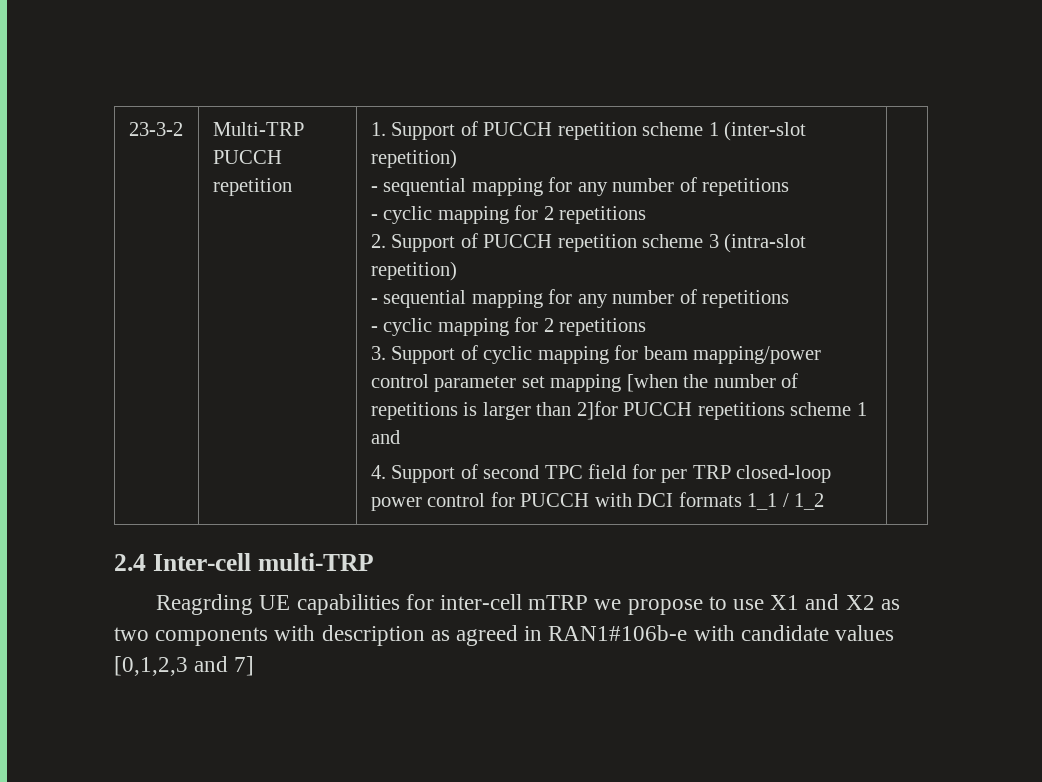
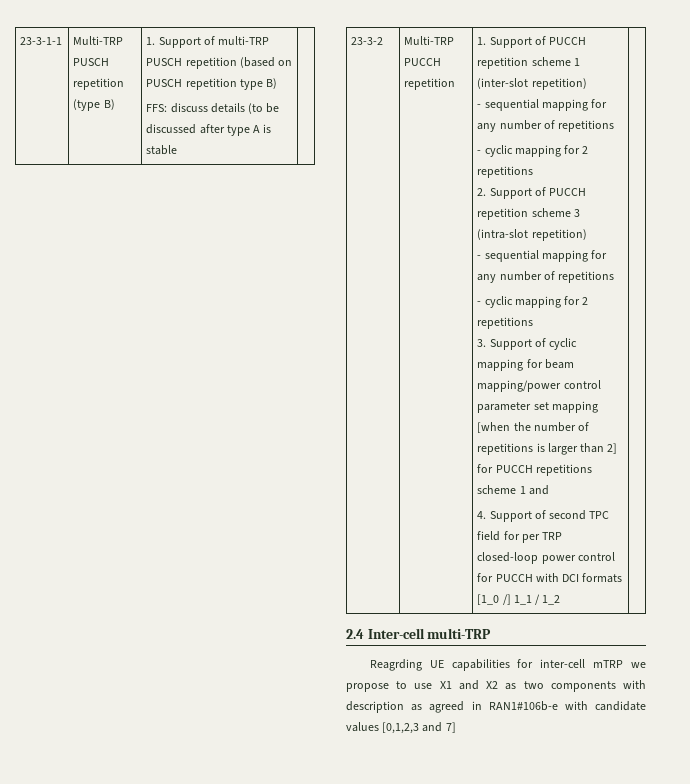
(128, 129) none -> [20,37,63,45] [73,36,124,45] [73,58,110,66] [73,78,125,90] [73,99,115,111] [146,36,270,48] [146,57,293,69] [146,78,278,90] [146,103,280,114] [146,124,272,136] [146,145,178,155] 23-3-1-1 | Multi-TRP PUSCH repetition (type B) | 1. Support of multi-TRP PUSCH repetition (based on PUSCH repetition type B) // FFS: discuss details (to be discussed after type A is stable | //
[576,401,618,420] 2]for -> [607,443,618,454] [477,464,494,473] 2] for
(742, 499) none -> [477,594,511,605] [1_0 /]

